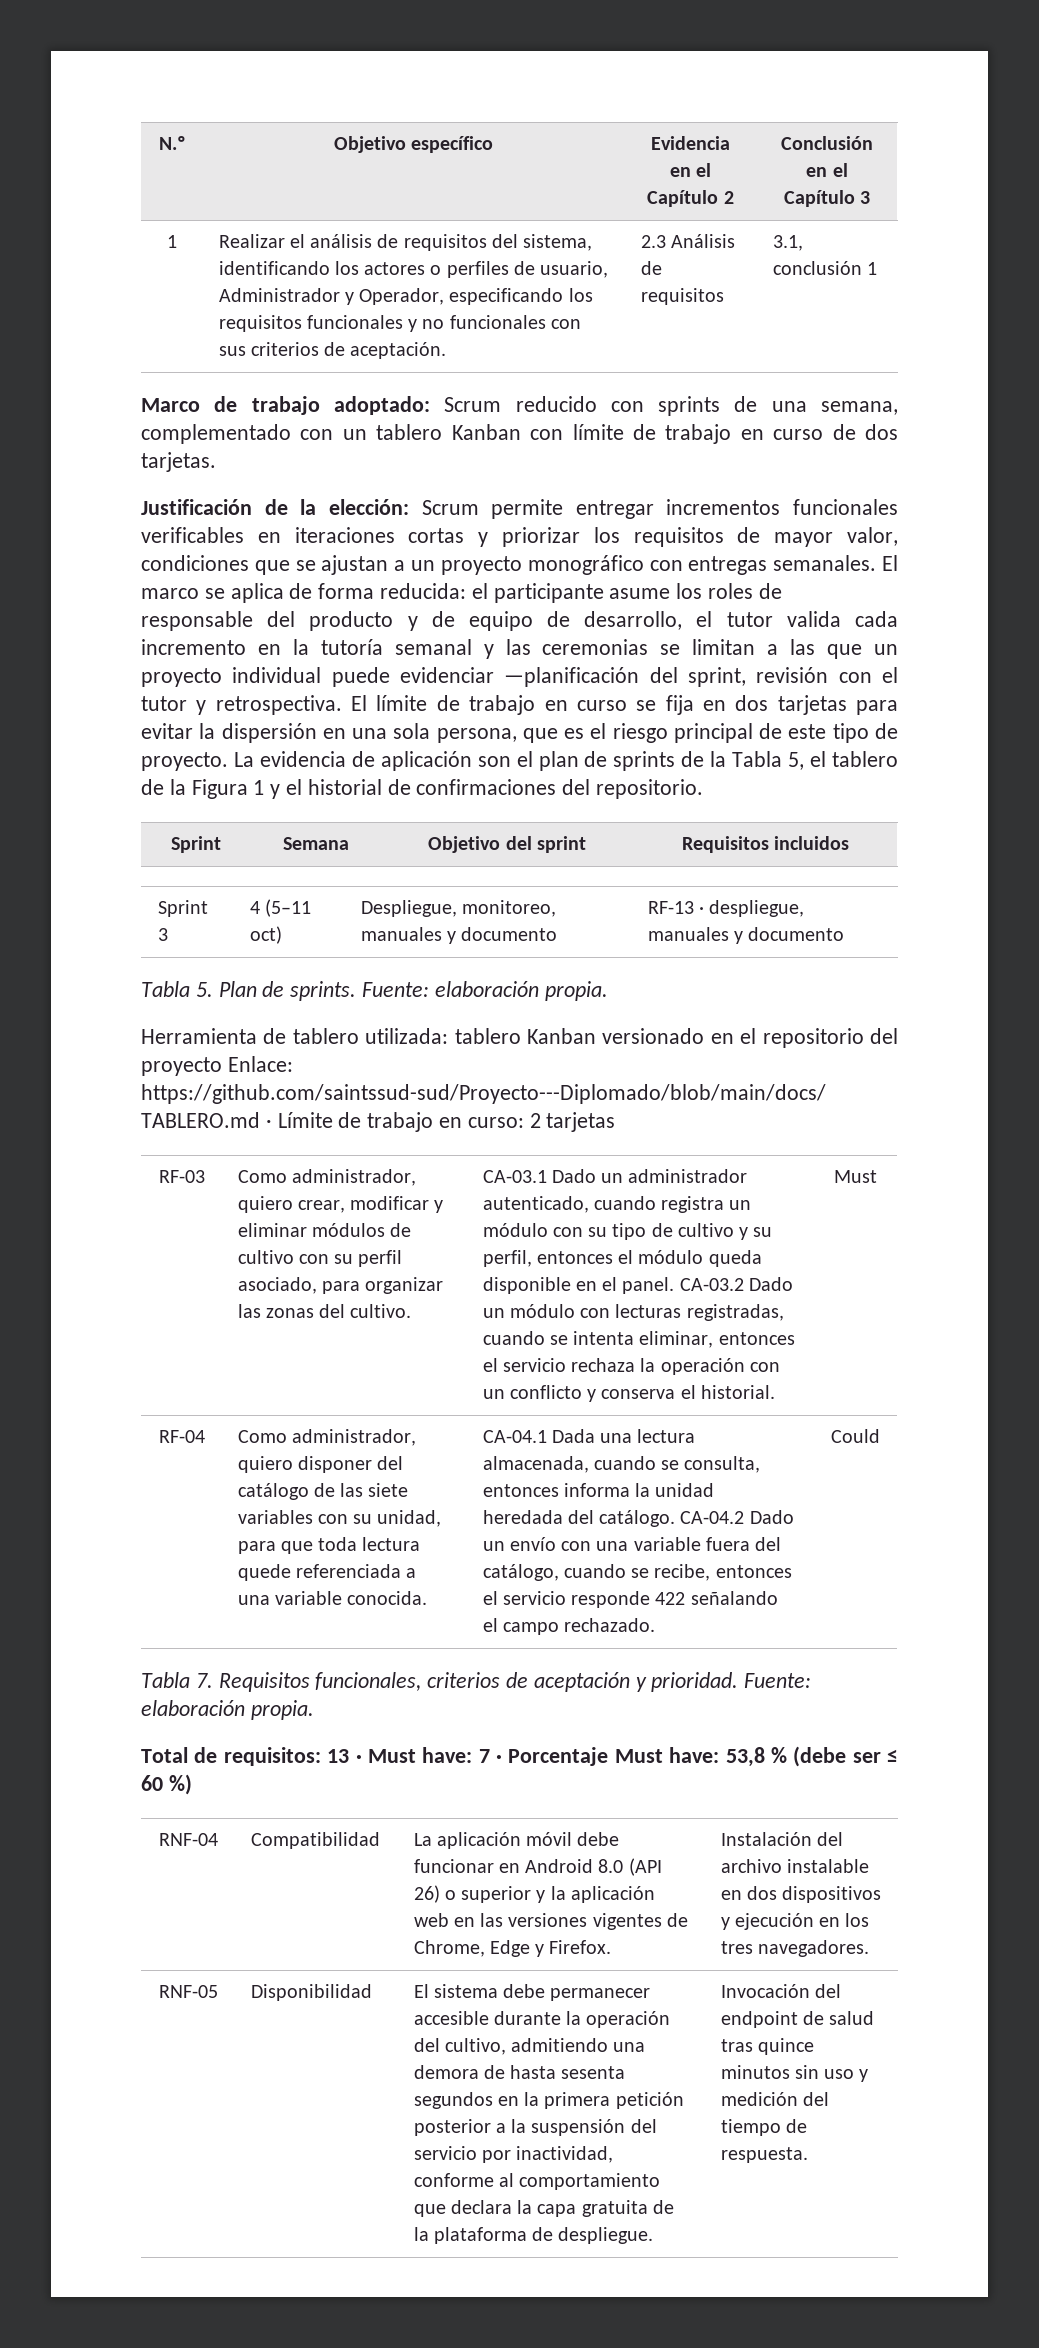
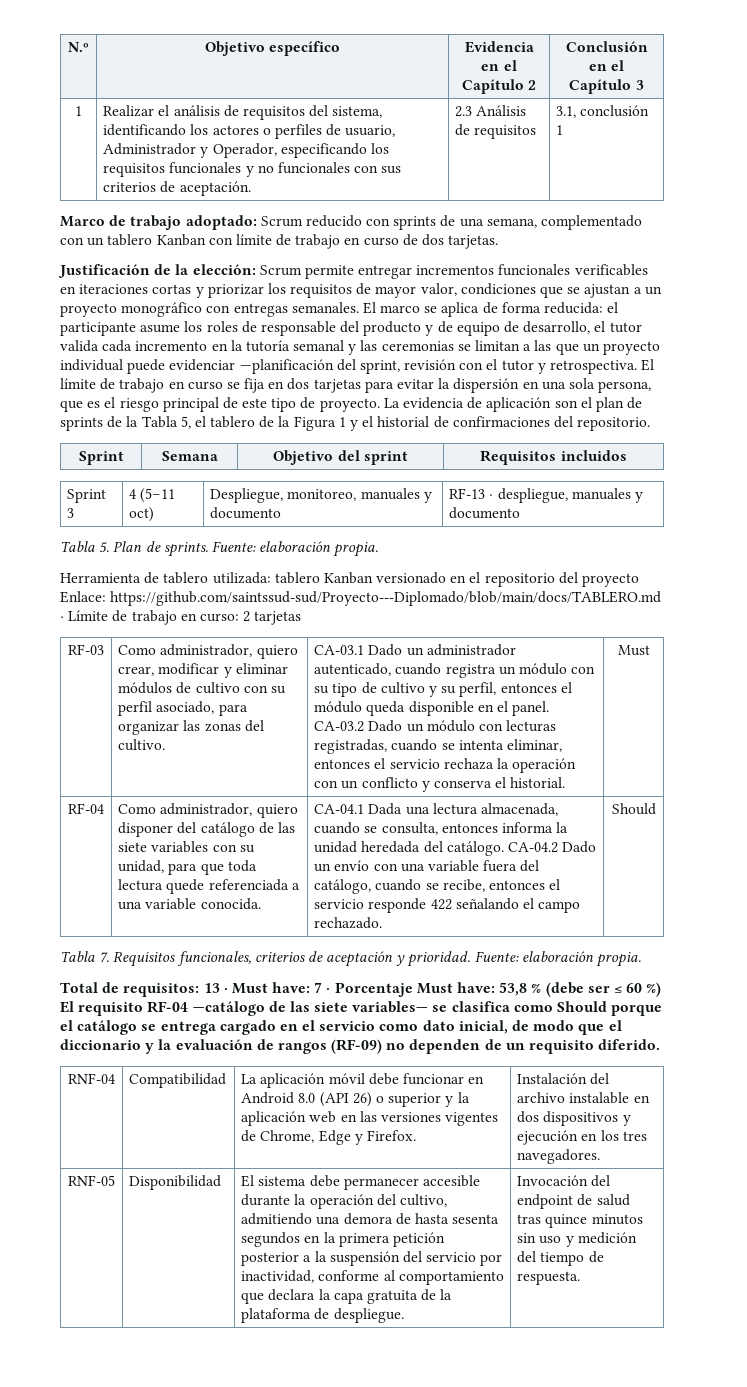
[830,1429,880,1443] Could -> [611,803,656,815] Should
(192, 1784) none -> [60,1001,663,1016] [60,1020,622,1035] [60,1039,661,1054] El requisito RF-04 —catálogo de las siete variables— se clasifica como Should porque el catálogo se entrega cargado en el servicio como dato inicial, de modo que el diccionario y la evaluación de rangos (RF-09) no dependen de un requisito diferido.

